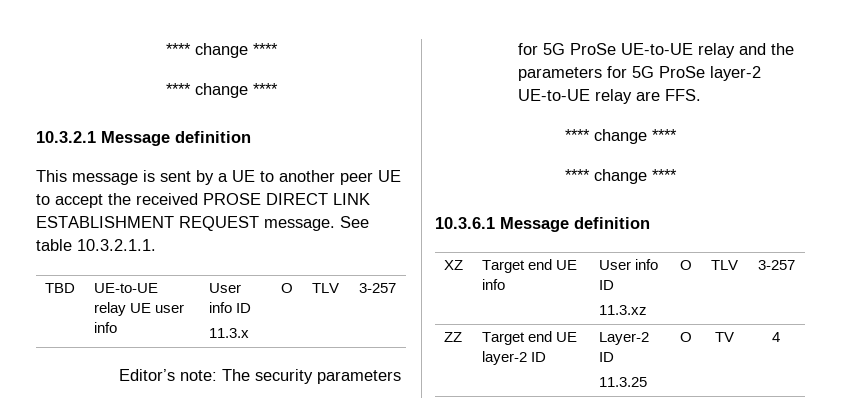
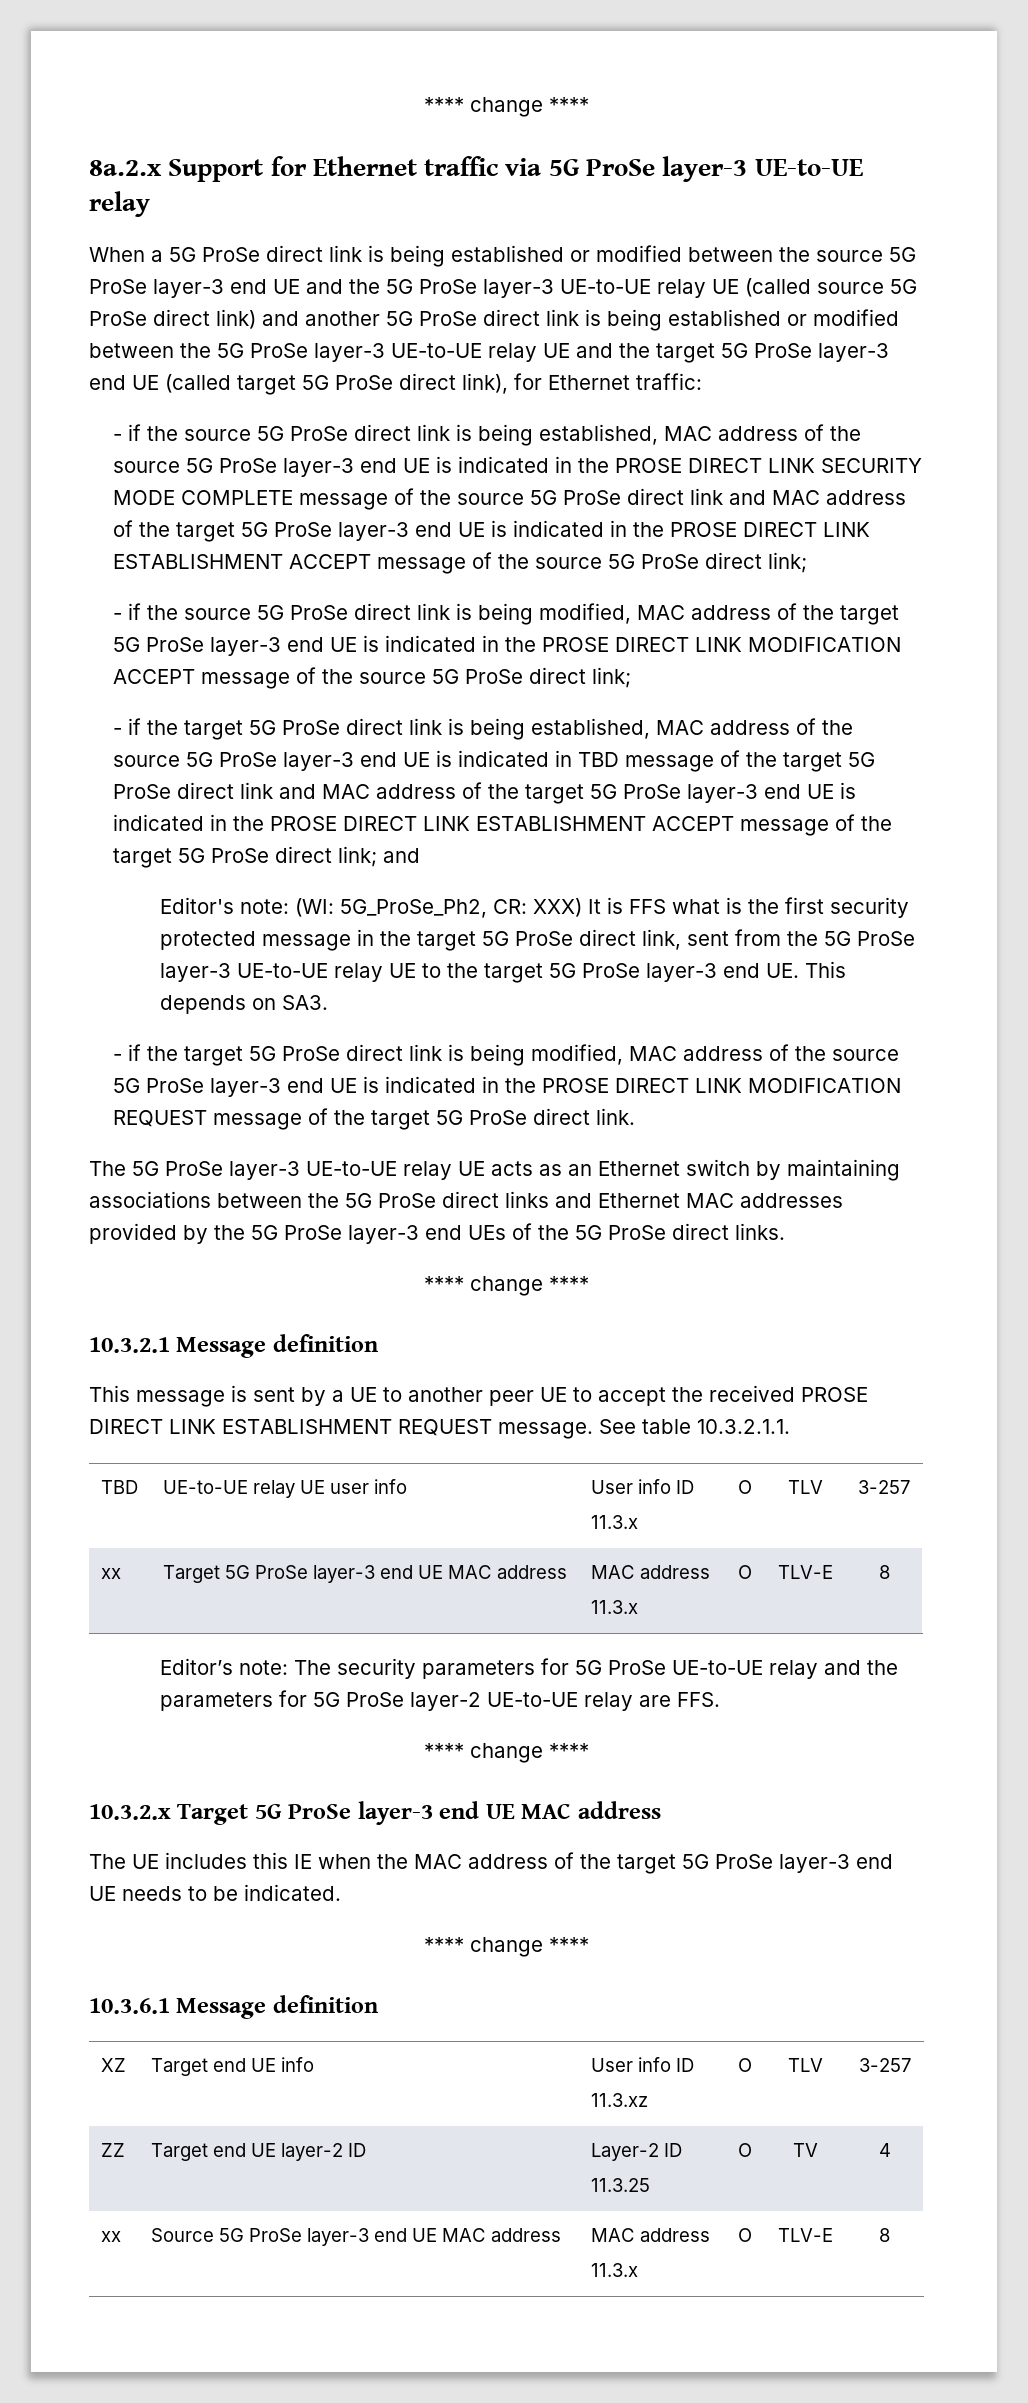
[165,43,278,58] **** change **** -> [424,97,589,117] [89,156,863,182] [89,191,150,217] [89,245,916,267] [89,278,917,298] [89,309,899,331] [89,343,889,363] [89,373,702,395] [112,424,861,446] [112,456,922,477] [112,488,906,510] [112,520,870,542] [112,552,807,574] [112,603,899,625] [112,635,901,656] [112,667,631,689] [112,718,853,740] [112,750,875,772] [112,782,856,804] [112,814,892,836] [112,846,420,868] [159,897,909,918] [159,929,915,951] [159,961,846,983] [159,995,328,1014] [112,1044,899,1066] [112,1076,901,1097] [112,1108,635,1130] [89,1159,900,1181] [89,1191,843,1208] [89,1223,785,1244] **** change **** // 8a.2.x Support for Ethernet traffic via 5G ProSe layer-3 UE-to-UE relay // When a 5G ProSe direct link is being established or modified between the source 5G ProSe layer-3 end UE and the 5G ProSe layer-3 UE-to-UE relay UE (called source 5G ProSe direct link) and another 5G ProSe direct link is being established or modified between the 5G ProSe layer-3 UE-to-UE relay UE and the target 5G ProSe layer-3 end UE (called target 5G ProSe direct link), for Ethernet traffic: // - if the source 5G ProSe direct link is being established, MAC address of the source 5G ProSe layer-3 end UE is indicated in the PROSE DIRECT LINK SECURITY MODE COMPLETE message of the source 5G ProSe direct link and MAC address of the target 5G ProSe layer-3 end UE is indicated in the PROSE DIRECT LINK ESTABLISHMENT ACCEPT message of the source 5G ProSe direct link; // - if the source 5G ProSe direct link is being modified, MAC address of the target 5G ProSe layer-3 end UE is indicated in the PROSE DIRECT LINK MODIFICATION ACCEPT message of the source 5G ProSe direct link; // - if the target 5G ProSe direct link is being established, MAC address of the source 5G ProSe layer-3 end UE is indicated in TBD message of the target 5G ProSe direct link and MAC address of the target 5G ProSe layer-3 end UE is indicated in the PROSE DIRECT LINK ESTABLISHMENT ACCEPT message of the target 5G ProSe direct link; and // Editor's note: (WI: 5G_ProSe_Ph2, CR: XXX) It is FFS what is the first security protected message in the target 5G ProSe direct link, sent from the 5G ProSe layer-3 UE-to-UE relay UE to the target 5G ProSe layer-3 end UE. This depends on SA3. // - if the target 5G ProSe direct link is being modified, MAC address of the source 5G ProSe layer-3 end UE is indicated in the PROSE DIRECT LINK MODIFICATION REQUEST message of the target 5G ProSe direct link. // The 5G ProSe layer-3 UE-to-UE relay UE acts as an Ethernet switch by maintaining associations between the 5G ProSe direct links and Ethernet MAC addresses provided by the 5G ProSe layer-3 end UEs of the 5G ProSe direct links.
(396, 288) none -> [101,1568,122,1579] [163,1565,568,1583] [591,1565,711,1579] [591,1600,639,1614] [737,1565,752,1579] [777,1565,833,1579] [878,1565,890,1579] // xx | Target 5G ProSe layer-3 end UE MAC address | MAC address // 11.3.x | O | TLV-E | 8
(677, 135) none -> [89,1801,661,1825] [89,1852,893,1874] [89,1884,341,1901] // 10.3.2.x Target 5G ProSe layer-3 end UE MAC address // The UE includes this IE when the MAC address of the target 5G ProSe layer-3 end UE needs to be indicated.
(780, 337) none -> [101,2231,122,2242] [151,2228,562,2246] [591,2228,711,2242] [591,2263,639,2277] [737,2228,752,2242] [777,2228,833,2242] [879,2228,890,2242] // xx | Source 5G ProSe layer-3 end UE MAC address | MAC address // 11.3.x | O | TLV-E | 8

